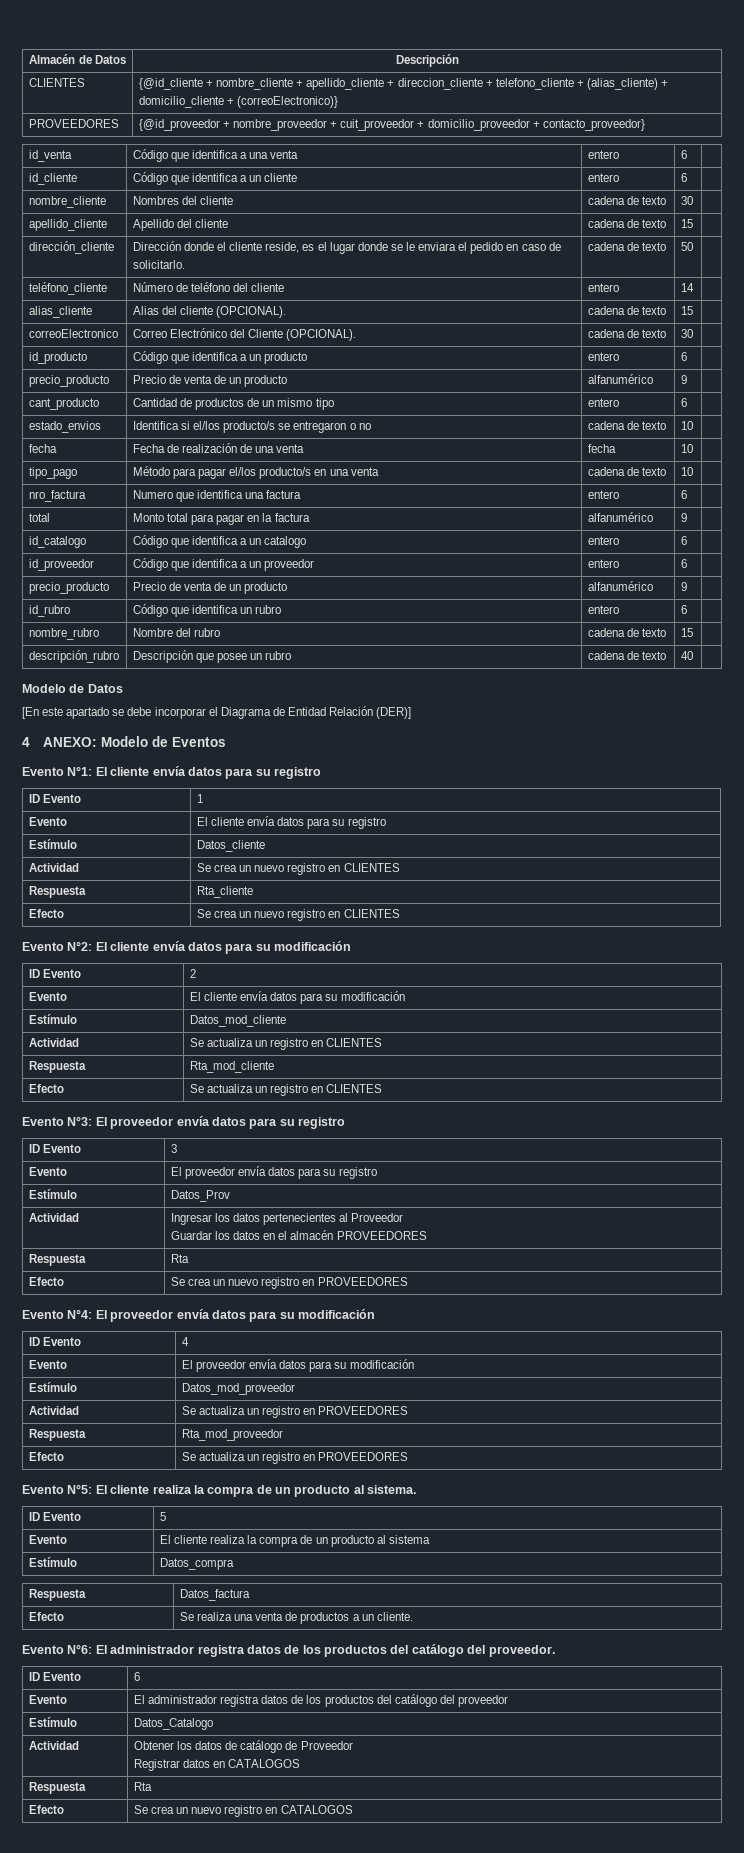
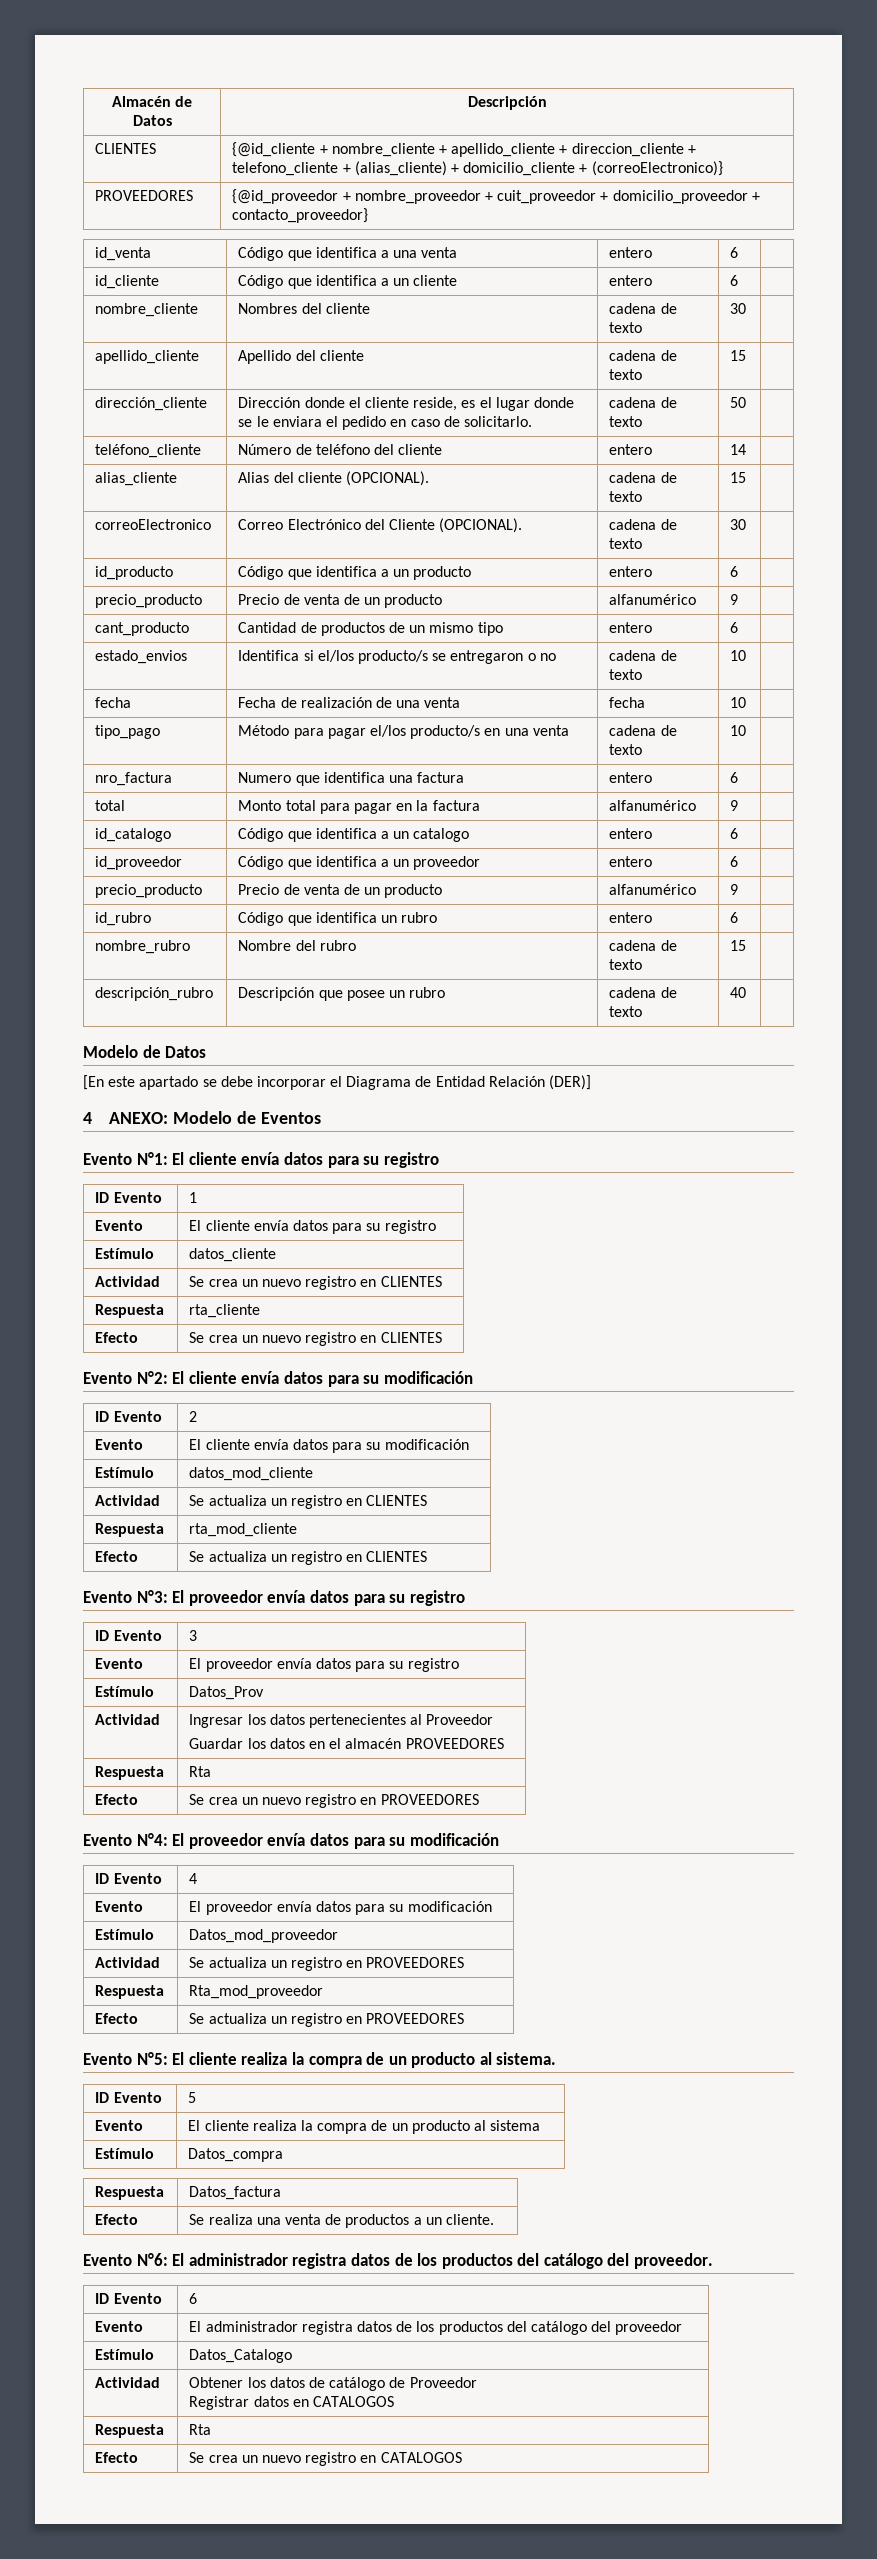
[196,840,265,852] Datos_cliente -> [189,1248,277,1262] datos_cliente
[196,886,253,898] Rta_cliente -> [189,1304,261,1318] rta_cliente
[189,1015,286,1027] Datos_mod_cliente -> [189,1467,314,1481] datos_mod_cliente
[189,1061,274,1073] Rta_mod_cliente -> [189,1523,298,1537] rta_mod_cliente

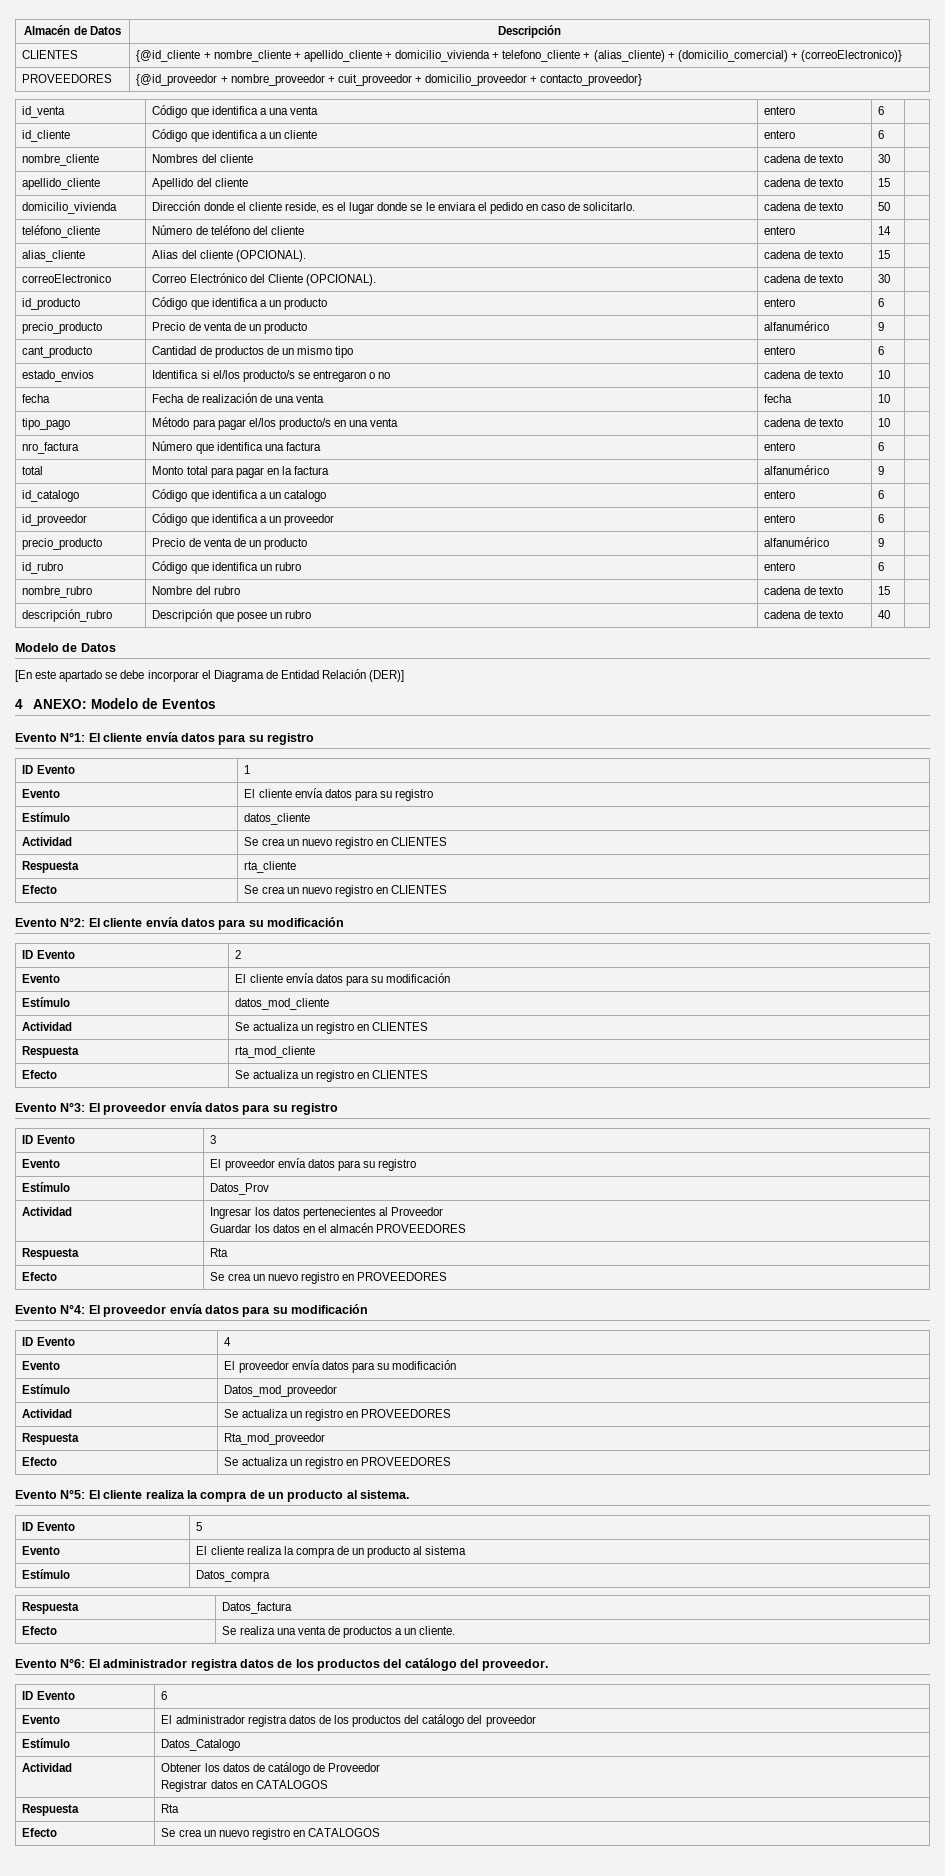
[571,143,684,157] direccion_cliente -> [395,50,491,62] domicilio_vivienda
[463,162,576,176] domicilio_cliente -> [677,50,788,62] (domicilio_comercial)
[95,397,208,411] dirección_cliente -> [22,202,118,214] domicilio_vivienda
[238,772,292,783] Numero -> [152,441,193,451] Número

